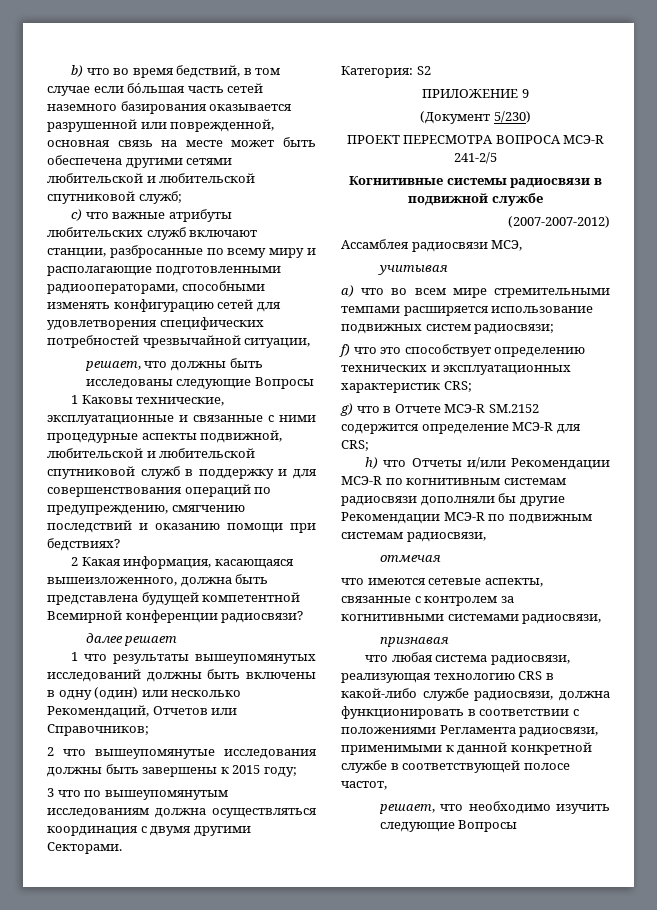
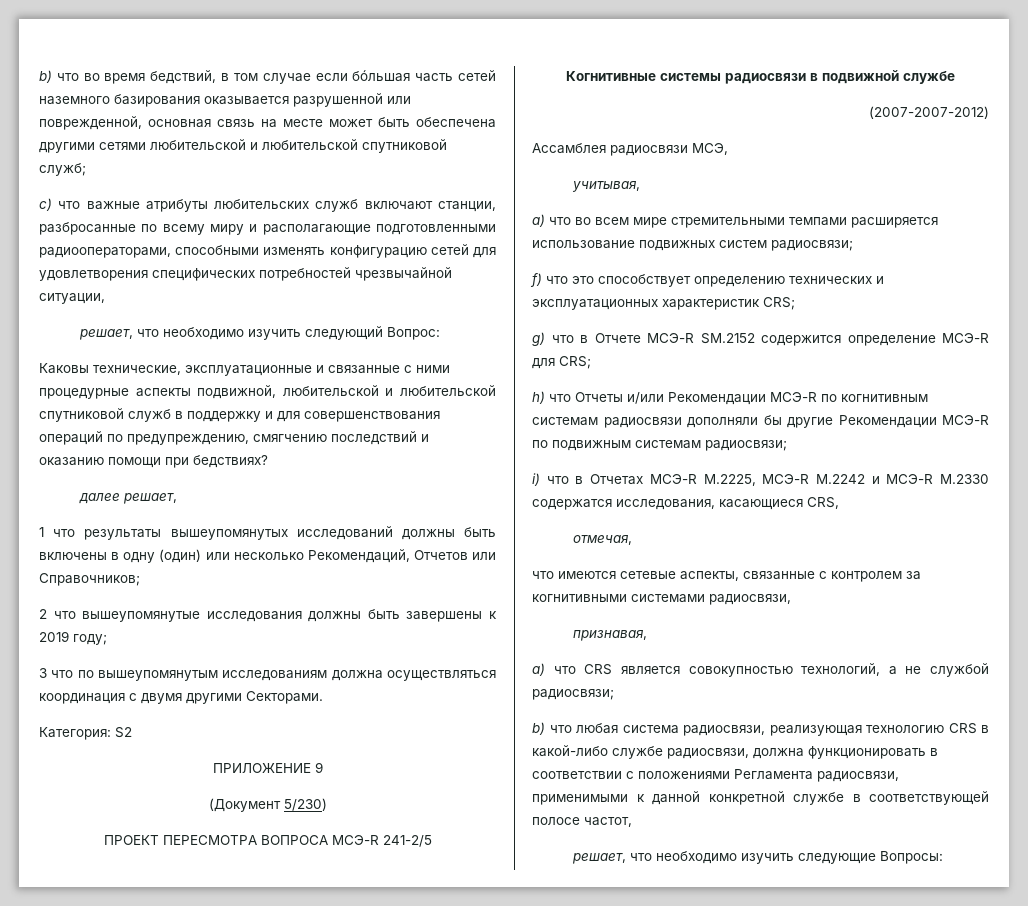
[170,358,263,371] [85,377,314,389] [71,395,79,404] должны быть исследованы следующие Вопросы // 1 -> [162,326,440,340] необходимо изучить следующий Вопрос: //
[71,556,294,569] [47,574,269,587] [47,592,301,605] [47,610,304,623] // 2 Какая информация, касающаяся вышеизложенного, должна быть представлена будущей компетентной Всемирной конференции радиосвязи? -> (268, 461) none
[124,636,178,646] решает -> [122,493,177,504] решает,
[232,765,261,774] 2015 -> [39,631,69,642] 2019
[376,265,448,275] учитывая -> [571,181,640,192] учитывая,
[406,532,486,542] [379,555,441,562] радиосвязи, // отмечая -> [705,440,787,451] [532,473,989,486] [532,497,839,510] [572,535,632,545] радиосвязи; // i) что в Отчетах МСЭ-R M.2225, МСЭ-R M.2242 и МСЭ-R M.2330 содержатся исследования, касающиеся CRS, // отмечая,
[379,637,449,647] признавая // -> [572,630,647,641] [532,663,989,677] [532,689,614,700] [532,722,545,735] признавая, // a) что CRS является совокупностью технологий, а не службой радиосвязи; // b)
[458,820,518,832] Вопросы -> [879,851,943,864] Вопросы:

